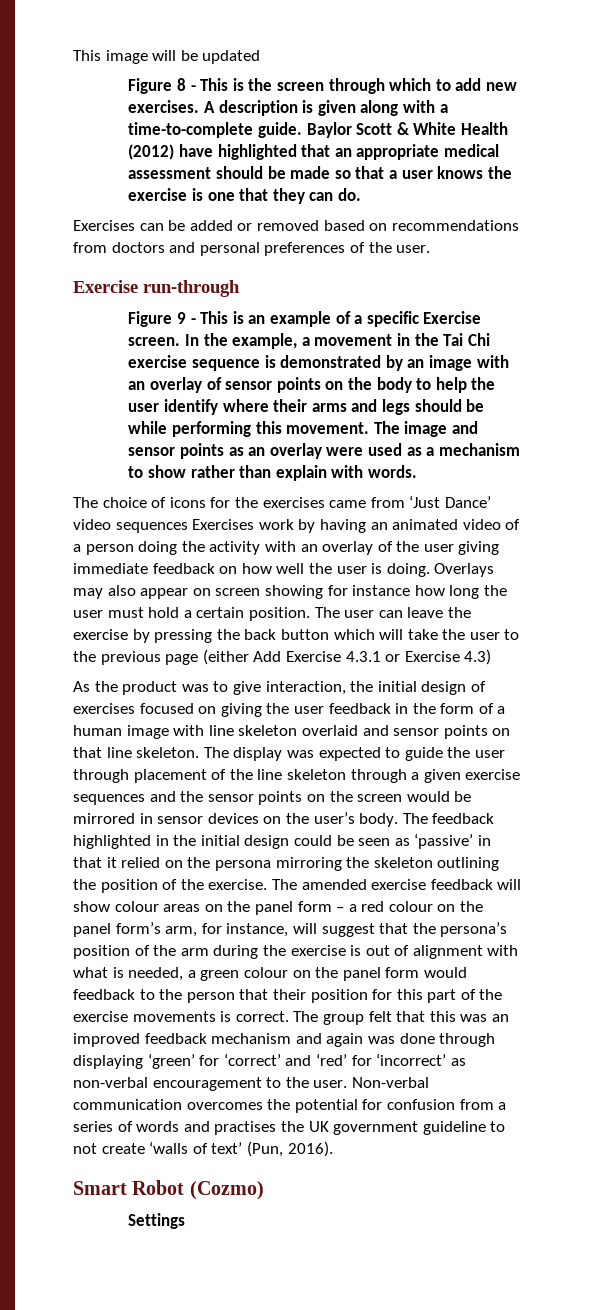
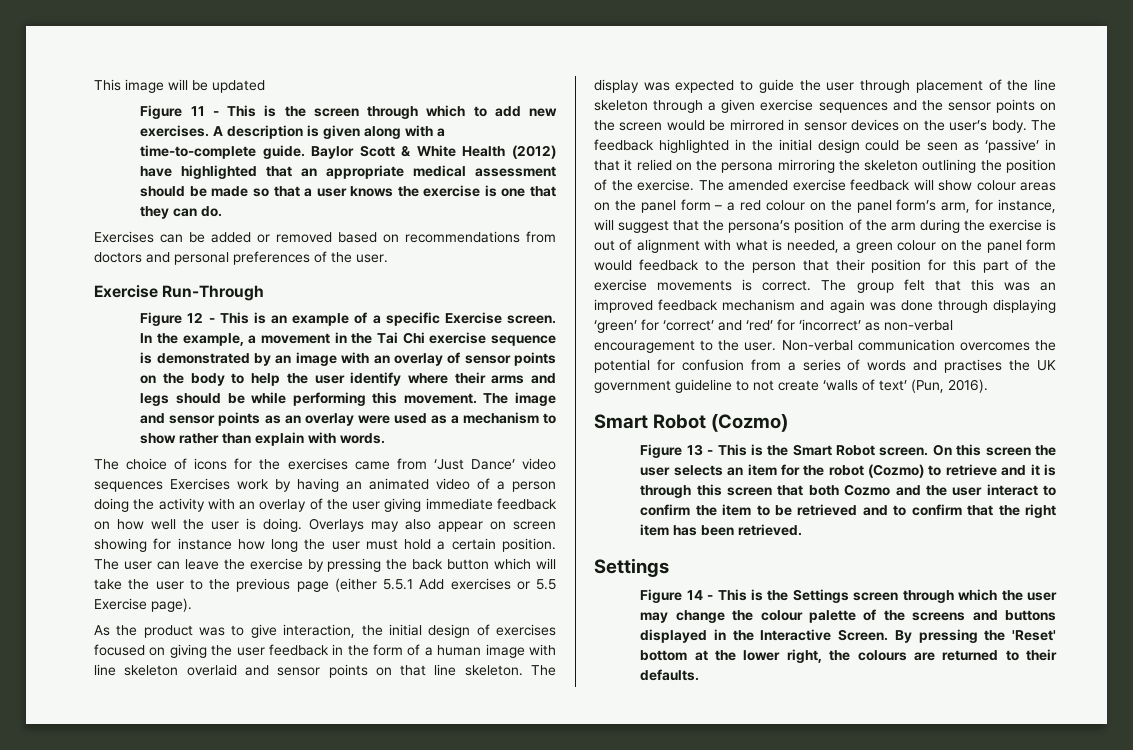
[176,78,186,91] 8 -> [190,106,205,116] 11
[143,280,240,297] [128,311,186,327] run-through // Figure 9 -> [162,285,265,301] [140,312,204,326] Run-Through // Figure 12
[253,649,492,665] Add Exercise 4.3.1 or Exercise 4.3) -> [383,578,556,590] [94,598,192,612] 5.5.1 Add exercises or 5.5 Exercise page).
[128,1213,186,1229] Settings -> [640,444,1056,458] [640,464,1056,478] [640,484,1056,498] [640,504,1056,518] [640,524,803,536] [594,558,669,577] [640,589,1057,603] [640,609,1056,623] [640,629,1056,643] [640,649,1057,663] [640,669,700,681] Figure 13 - This is the Smart Robot screen. On this screen the user selects an item for the robot (Cozmo) to retrieve and it is through this screen that both Cozmo and the user interact to confirm the item to be retrieved and to confirm that the right item has been retrieved. // Settings // Figure 14 - This is the Settings screen through which the user may change the colour palette of the screens and buttons displayed in the Interactive Screen. By pressing the 'Reset' bottom at the lower right, the colours are returned to their defaults.

